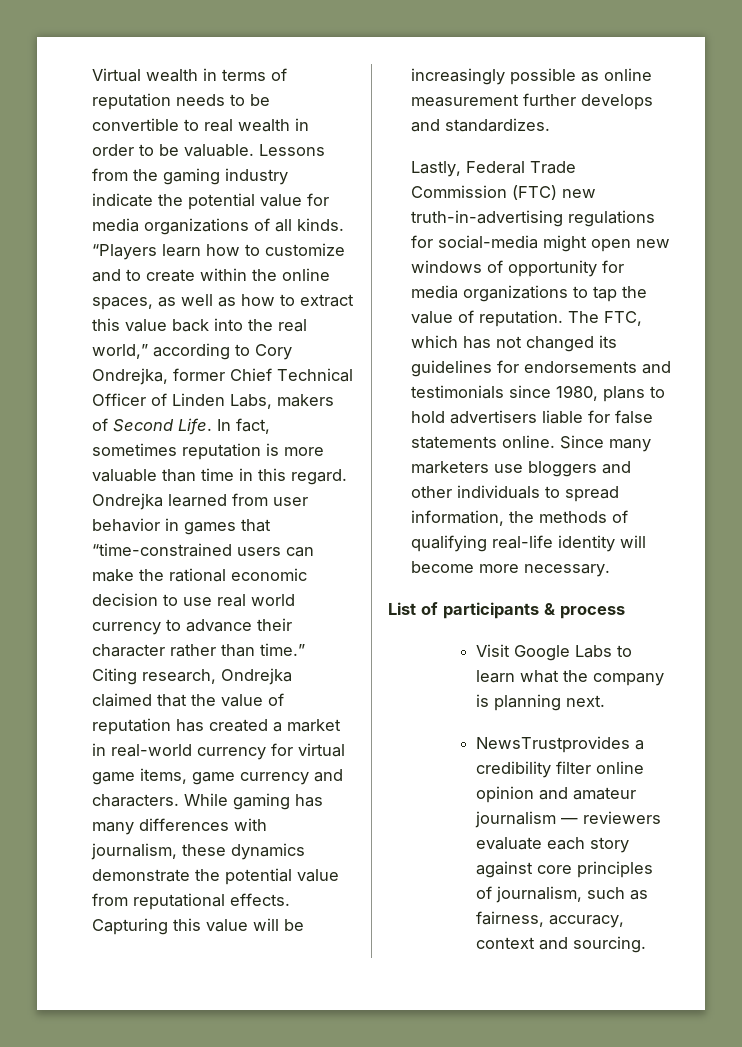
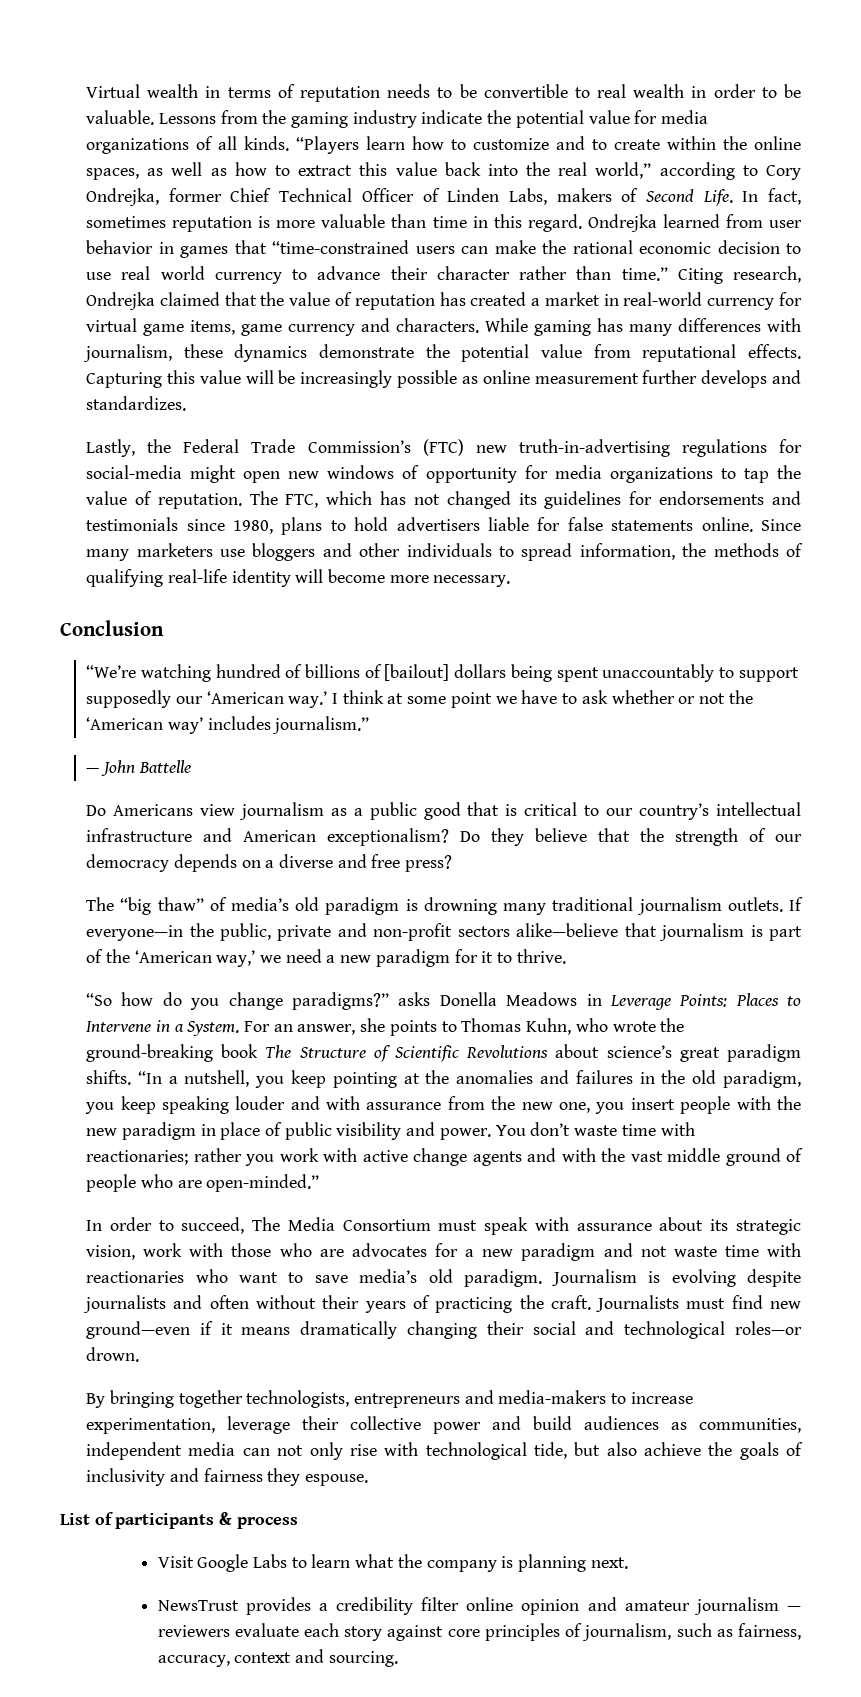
(462, 169) none -> [147,439,172,453] the
[411,185,508,198] Commission -> [307,440,411,453] Commission’s
(611, 570) none -> [60,620,164,636] [86,664,799,682] [86,690,753,708] [86,716,370,734] [86,760,191,776] [86,802,801,820] [86,828,802,846] [86,854,453,872] [86,897,804,915] [86,923,802,941] [86,949,566,967] [86,992,802,1010] [86,1018,685,1036] [86,1044,801,1062] [86,1070,801,1088] [85,1096,801,1114] [86,1122,695,1140] [86,1148,803,1166] [86,1174,320,1192] [86,1217,801,1235] [86,1243,802,1261] [86,1269,801,1287] [83,1295,802,1313] [86,1321,802,1339] [86,1347,140,1362] [86,1390,693,1408] [86,1416,801,1434] [86,1442,804,1460] [86,1468,369,1486] // Conclusion // “We’re watching hundred of billions of [bailout] dollars being spent unaccountably to support supposedly our ‘American way.’ I think at some point we have to ask whether or not the ‘American way’ includes journalism.” // — John Battelle // Do Americans view journalism as a public good that is critical to our country’s intellectual infrastructure and American exceptionalism? Do they believe that the strength of our democracy depends on a diverse and free press? // The “big thaw” of media’s old paradigm is drowning many traditional journalism outlets. If everyone—in the public, private and non-profit sectors alike—believe that journalism is part of the ‘American way,’ we need a new paradigm for it to thrive. // “So how do you change paradigms?” asks Donella Meadows in Leverage Points: Places to Intervene in a System. For an answer, she points to Thomas Kuhn, who wrote the ground-breaking book The Structure of Scientific Revolutions about science’s great paradigm shifts. “In a nutshell, you keep pointing at the anomalies and failures in the old paradigm, you keep speaking louder and with assurance from the new one, you insert people with the new paradigm in place of public visibility and power. You don’t waste time with reactionaries; rather you work with active change agents and with the vast middle ground of people who are open-minded.” // In order to succeed, The Media Consortium must speak with assurance about its strategic vision, work with those who are advocates for a new paradigm and not waste time with reactionaries who want to save media’s old paradigm. Journalism is evolving despite journalists and often without their years of practicing the craft. Journalists must find new ground—even if it means dramatically changing their social and technological roles—or drown. // By bringing together technologists, entrepreneurs and media-makers to increase experimentation, leverage their collective power and build audiences as communities, independent media can not only rise with technological tide, but also achieve the goals of inclusivity and fairness they espouse.
[476,736,631,753] NewsTrustprovides -> [157,1597,311,1615] NewsTrust provides

